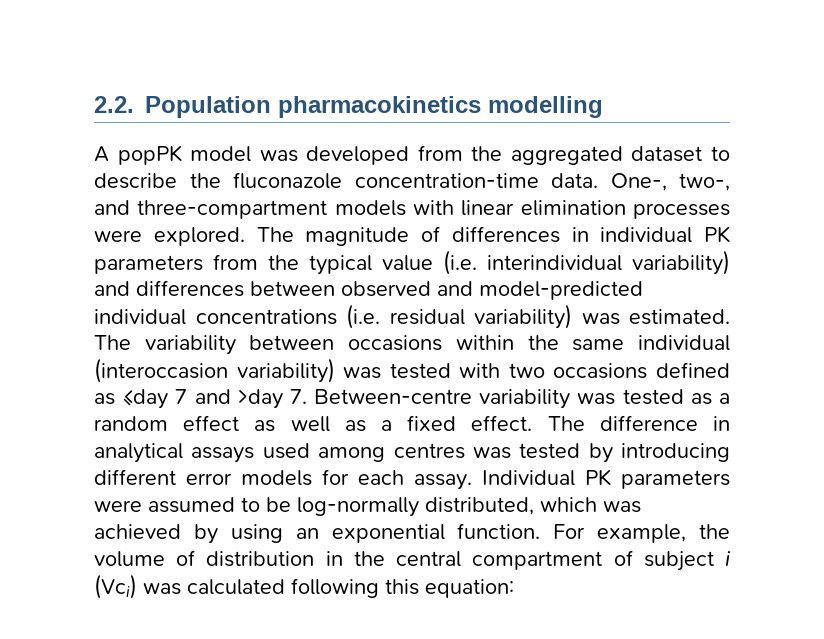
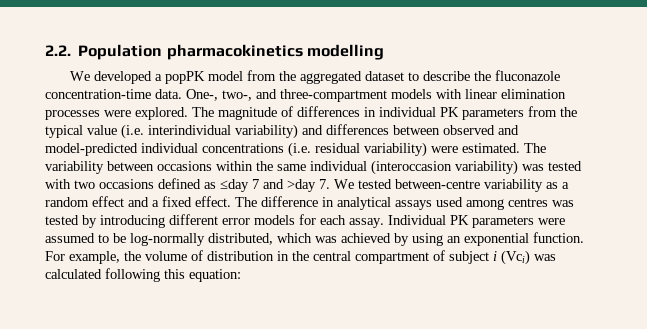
[94,145,410,165] A popPK model was developed -> [69,71,243,84] We developed a popPK model
[581,313,620,325] was -> [431,146,458,153] were
[314,389,684,409] Between-centre variability was tested -> [334,179,543,192] We tested between-centre variability
[254,416,366,432] as well as -> [128,197,149,207] and

